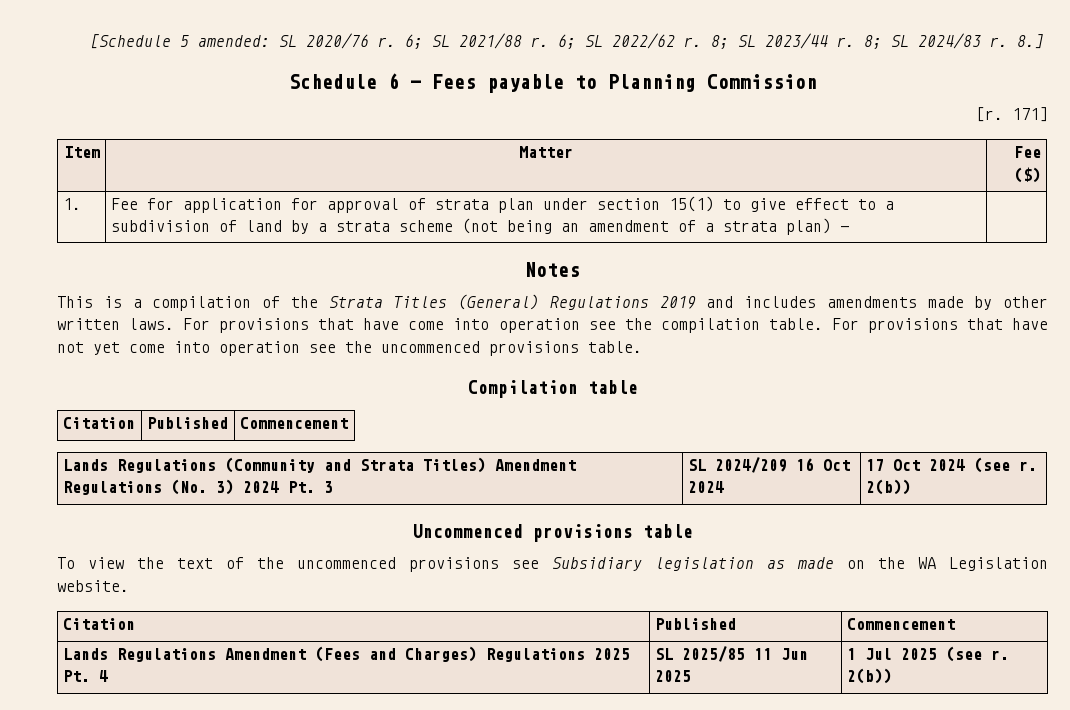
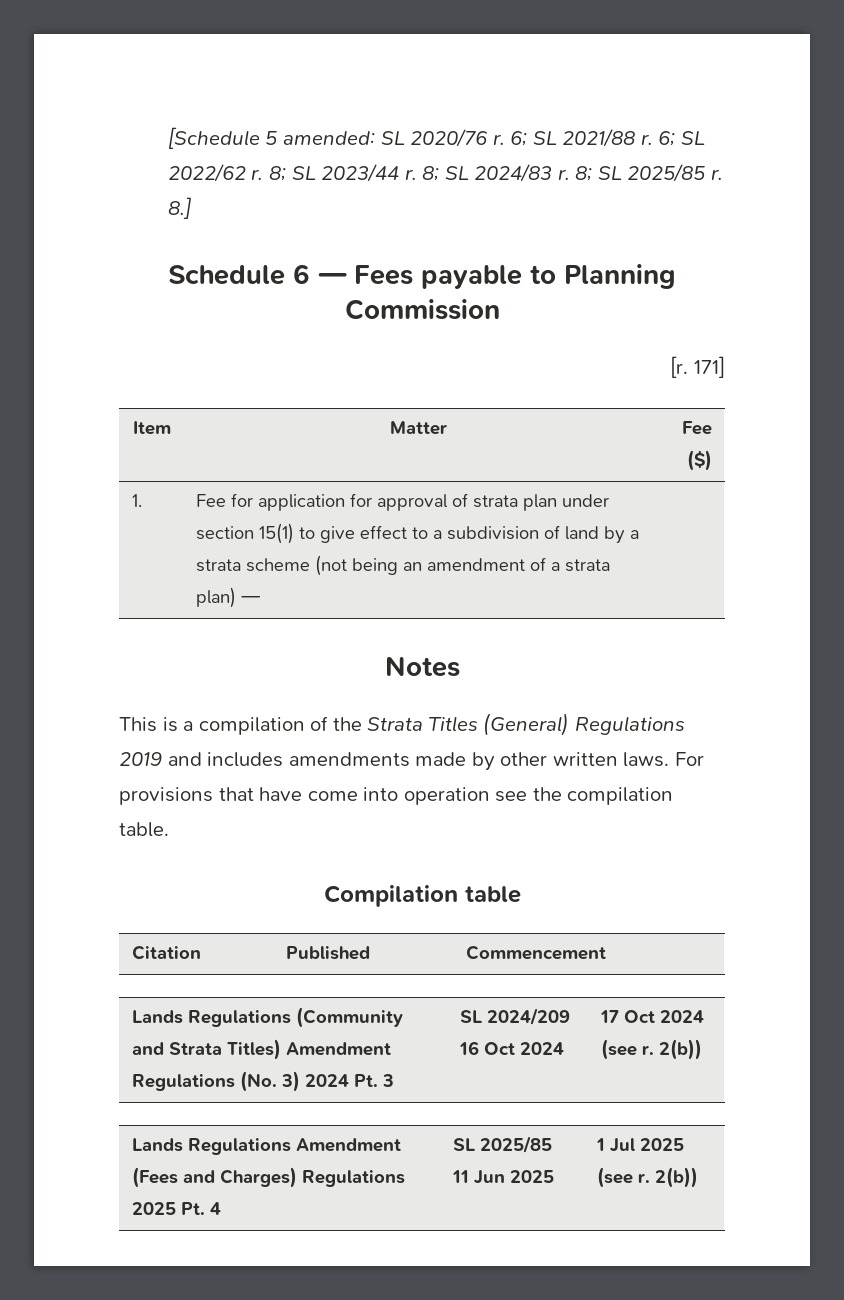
(1008, 42) none -> [575,164,723,182] 8; SL 2025/85 r.
[831,318,1048,333] [57,341,642,356] For provisions that have not yet come into operation see the uncommenced provisions table. -> (169, 829) none
[412,524,693,542] [57,557,1048,572] [57,580,129,592] [62,618,135,630] [654,618,736,630] [846,618,955,630] // Uncommenced provisions table // To view the text of the uncommenced provisions see Subsidiary legislation as made on the WA Legislation website. // Citation | Published | Commencement -> (702, 1049) none

